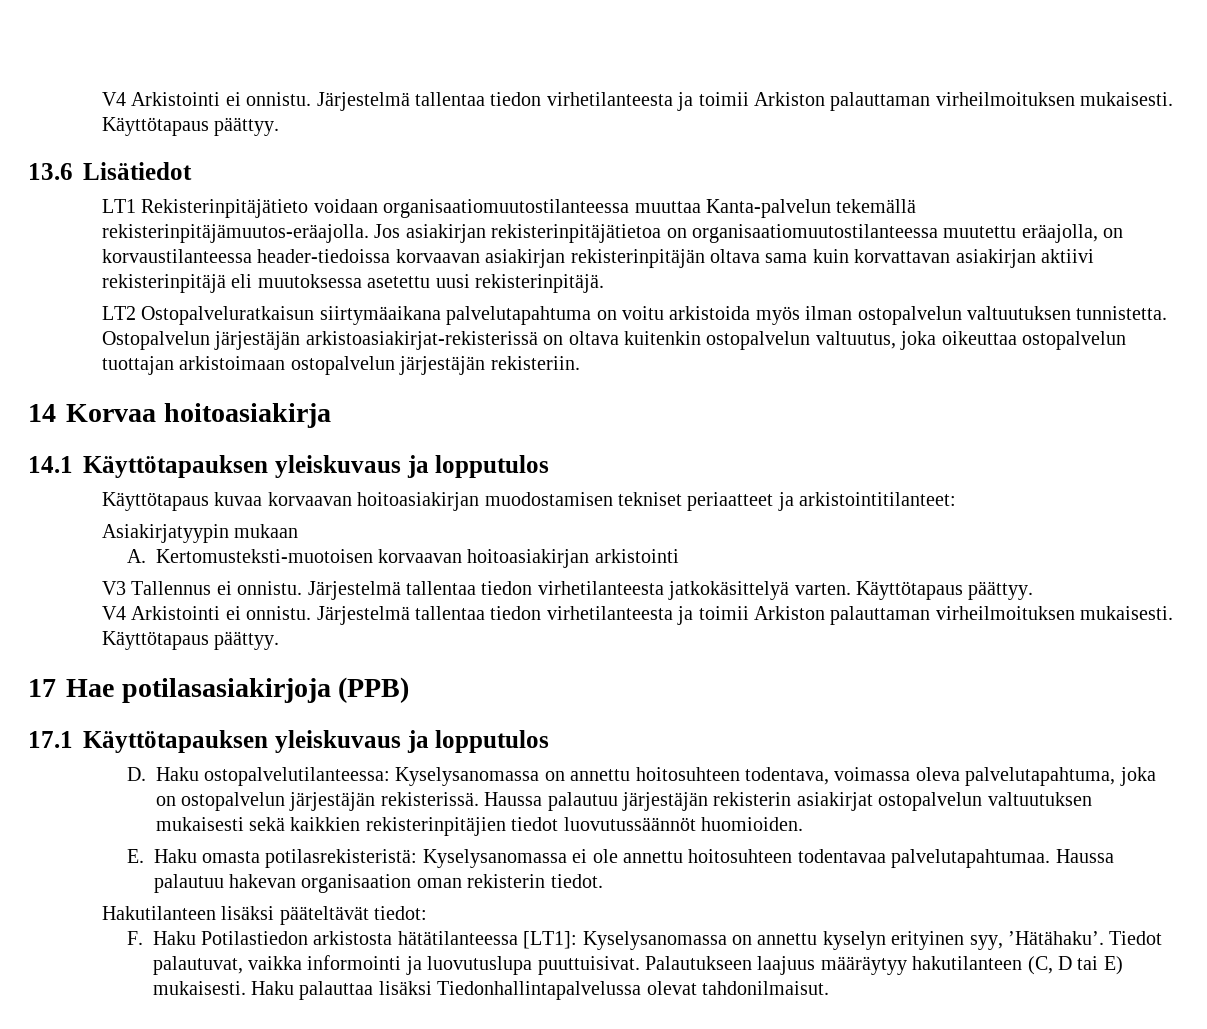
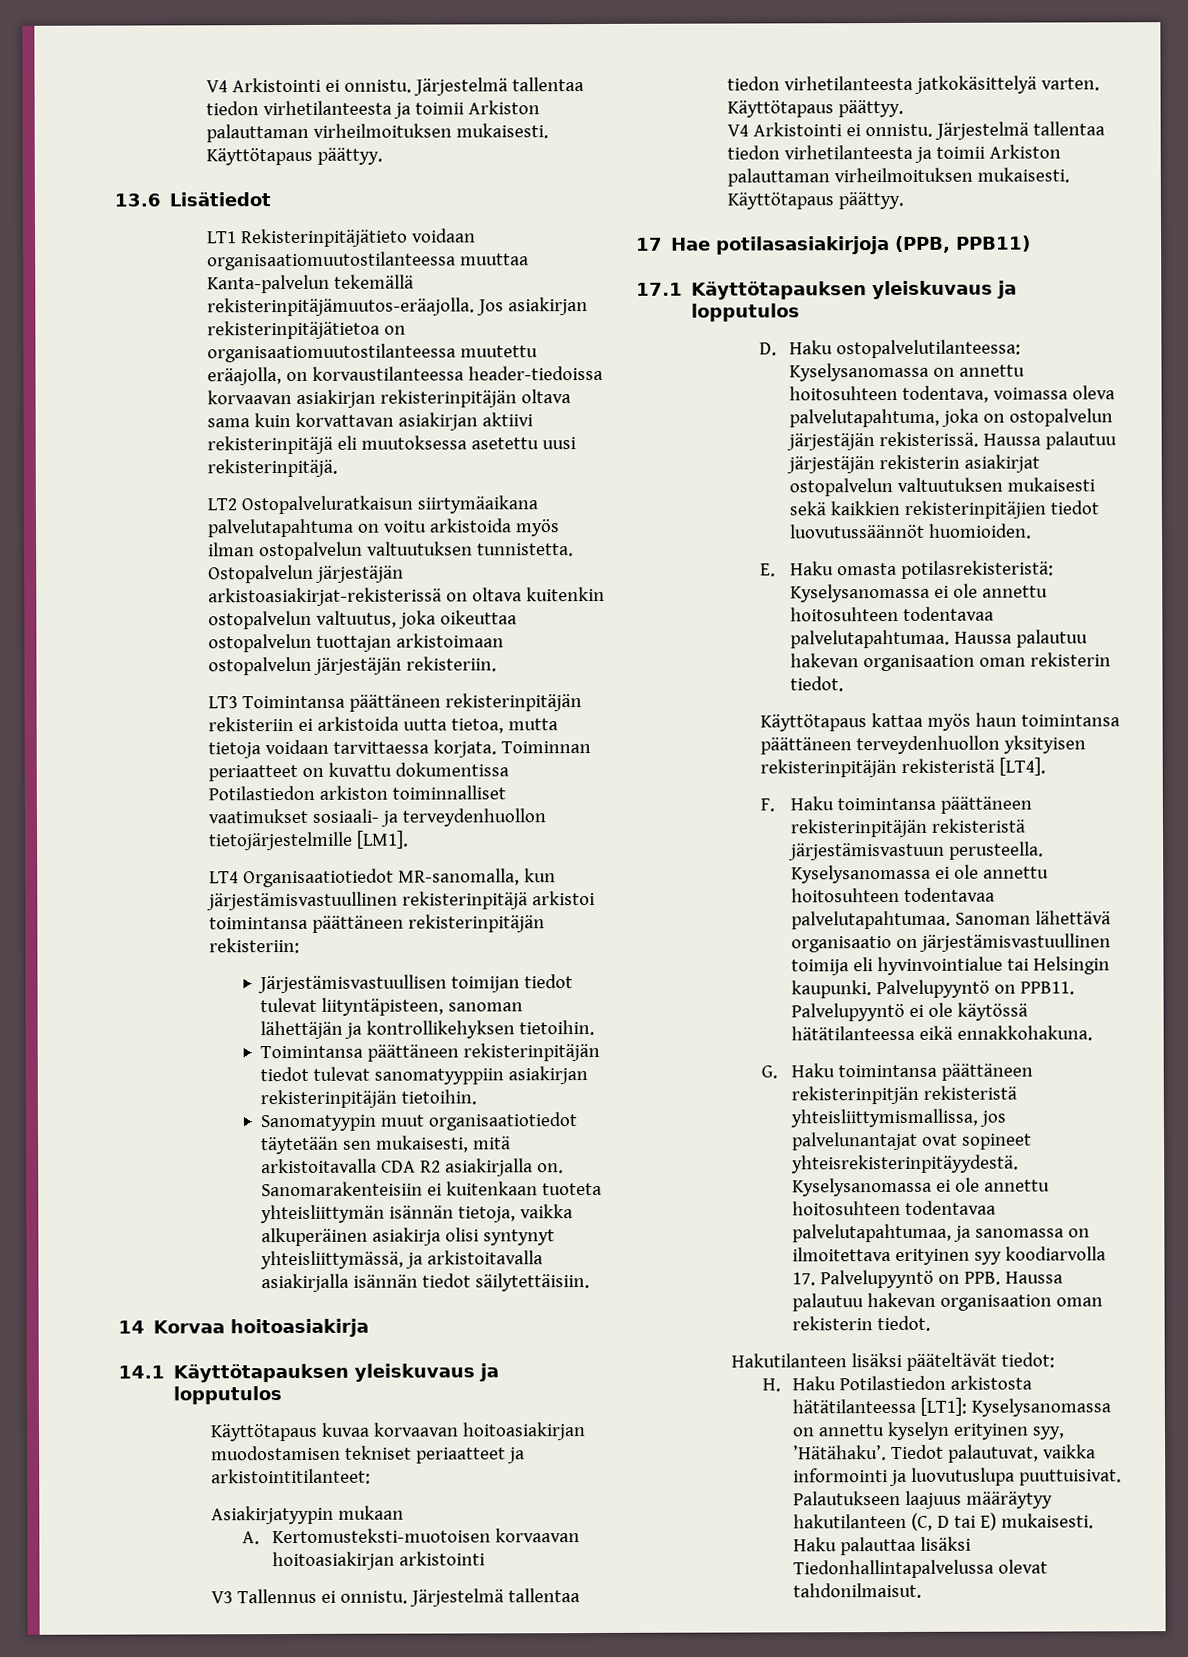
(580, 363) none -> [208,693,583,712] [208,716,559,734] [208,739,592,759] [208,762,510,782] [208,785,507,801] [208,808,547,827] [209,830,410,851] [209,868,557,888] [206,890,596,911] [209,914,546,933] [209,937,301,954] [258,974,574,994] [260,997,524,1016] [260,1019,596,1040] [260,1042,601,1062] [260,1066,589,1085] [260,1089,478,1109] [260,1112,578,1132] [261,1135,512,1155] [261,1158,565,1177] [261,1181,603,1197] [260,1204,574,1224] [261,1227,556,1247] [260,1250,544,1270] [261,1273,591,1293] // LT3 Toimintansa päättäneen rekisterinpitäjän rekisteriin ei arkistoida uutta tietoa, mutta tietoja voidaan tarvittaessa korjata. Toiminnan periaatteet on kuvattu dokumentissa Potilastiedon arkiston toiminnalliset vaatimukset sosiaali- ja terveydenhuollon tietojärjestelmille [LM1]. // LT4 Organisaatiotiedot MR-sanomalla, kun järjestämisvastuullinen rekisterinpitäjä arkistoi toimintansa päättäneen rekisterinpitäjän rekisteriin: // Järjestämisvastuullisen toimijan tiedot tulevat liityntäpisteen, sanoman lähettäjän ja kontrollikehyksen tietoihin. // Toimintansa päättäneen rekisterinpitäjän tiedot tulevat sanomatyyppiin asiakirjan rekisterinpitäjän tietoihin. // Sanomatyypin muut organisaatiotiedot täytetään sen mukaisesti, mitä arkistoitavalla CDA R2 asiakirjalla on. Sanomarakenteisiin ei kuitenkaan tuoteta yhteisliittymän isännän tietoja, vaikka alkuperäinen asiakirja olisi syntynyt yhteisliittymässä, ja arkistoitavalla asiakirjalla isännän tiedot säilytettäisiin.
[338,677,410,703] (PPB) -> [895,235,1032,253] (PPB, PPB11)
(603, 881) none -> [759,712,1120,732] [759,735,1086,755] [759,757,1046,778] [759,796,1033,814] [790,818,1027,838] [788,841,1045,861] [791,864,1050,884] [791,887,996,903] [791,910,1112,930] [791,933,1112,953] [791,956,1111,976] [791,979,1076,999] [791,1002,1029,1022] [791,1025,1094,1041] [760,1063,1034,1081] [791,1085,1018,1105] [790,1108,1007,1128] [792,1131,1033,1151] [791,1154,1020,1174] [792,1177,1051,1197] [792,1200,997,1216] [792,1223,1091,1243] [792,1246,1107,1266] [792,1269,1064,1289] [792,1292,1104,1312] [792,1315,932,1332] // Käyttötapaus kattaa myös haun toimintansa päättäneen terveydenhuollon yksityisen rekisterinpitäjän rekisteristä [LT4]. // F. Haku toimintansa päättäneen rekisterinpitäjän rekisteristä järjestämisvastuun perusteella. Kyselysanomassa ei ole annettu hoitosuhteen todentavaa palvelutapahtumaa. Sanoman lähettävä organisaatio on järjestämisvastuullinen toimija eli hyvinvointialue tai Helsingin kaupunki. Palvelupyyntö on PPB11. Palvelupyyntö ei ole käytössä hätätilanteessa eikä ennakkohakuna. // G. Haku toimintansa päättäneen rekisterinpitjän rekisteristä yhteisliittymismallissa, jos palvelunantajat ovat sopineet yhteisrekisterinpitäyydestä. Kyselysanomassa ei ole annettu hoitosuhteen todentavaa palvelutapahtumaa, ja sanomassa on ilmoitettava erityinen syy koodiarvolla 17. Palvelupyyntö on PPB. Haussa palautuu hakevan organisaation oman rekisterin tiedot.
[126,931,143,945] F. -> [761,1378,781,1392] H.

